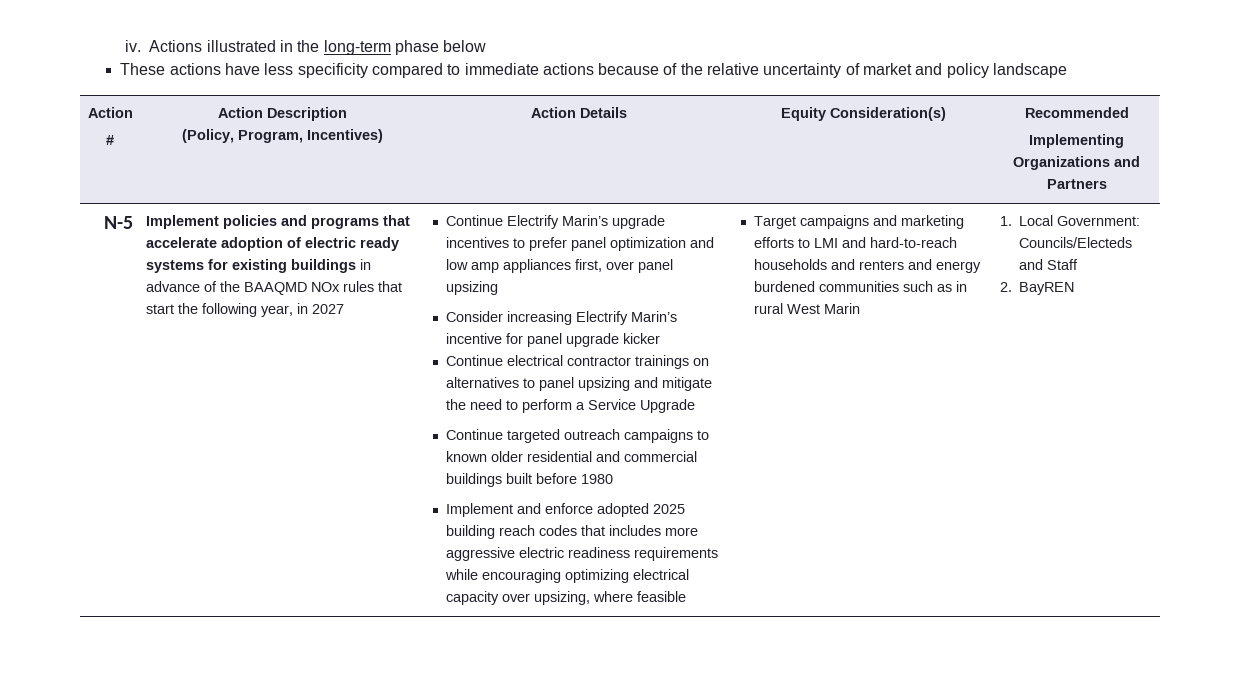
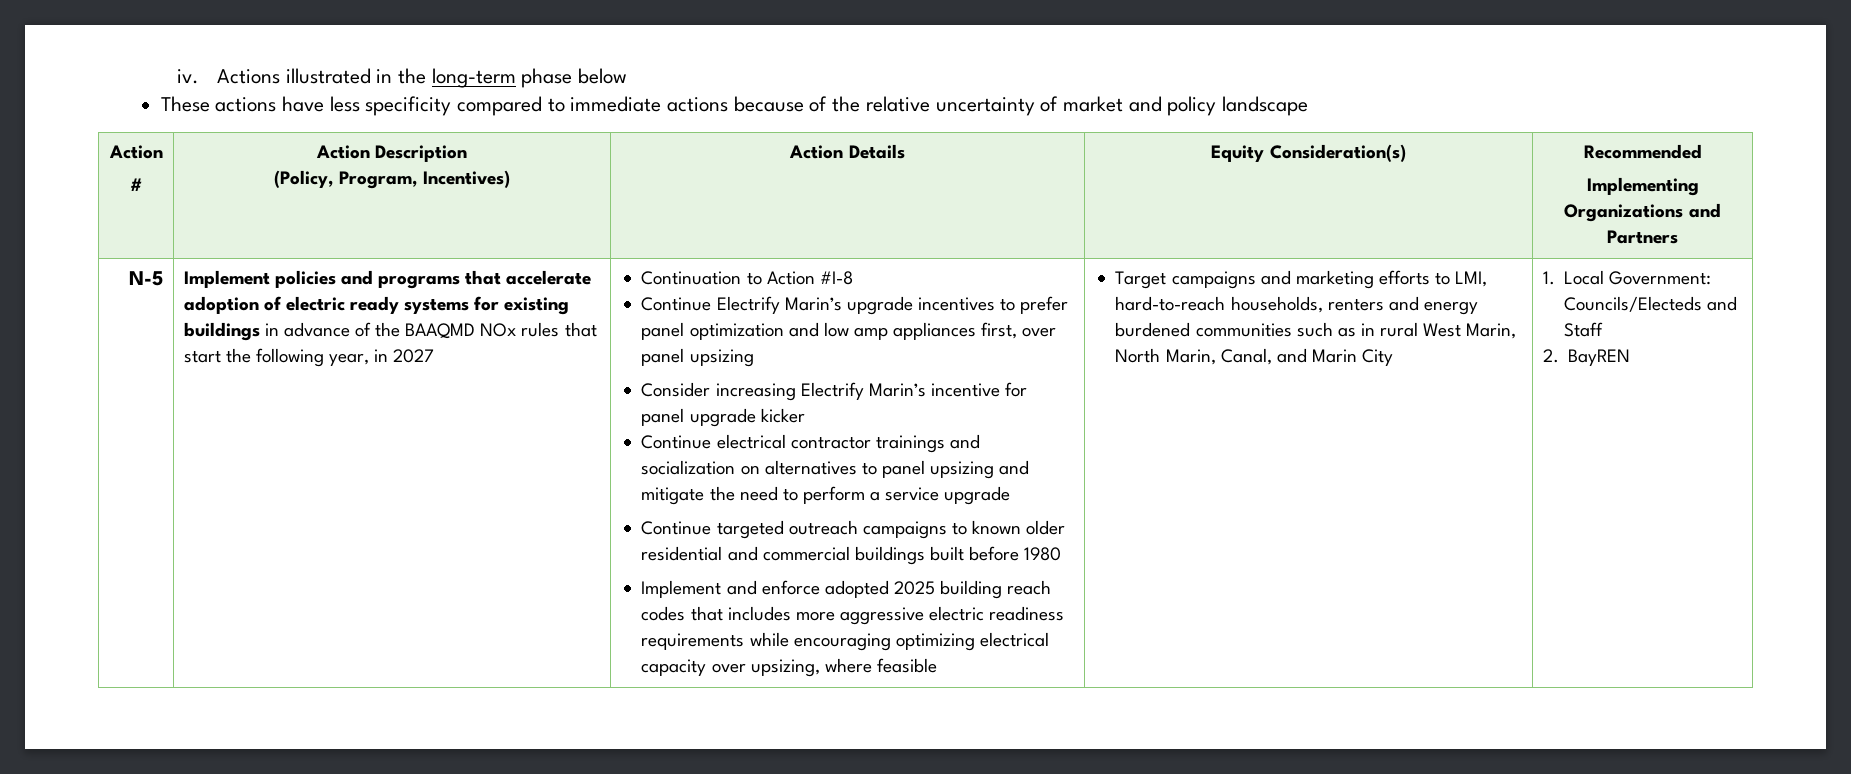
(344, 309) none -> [641,271,853,285] Continuation to Action #I-8 //
(690, 362) none -> [949,434,980,449] [641,460,736,475] and socialization
[588,399,696,413] Service Upgrade -> [885,486,1011,505] service upgrade
[814,237,958,248] [754,259,856,270] LMI and hard-to-reach households and -> [1455,271,1488,287] [1115,296,1323,313] LMI, hard-to-reach households,
(821, 309) none -> [1466,323,1517,339] [1115,348,1307,365] Marin, North Marin, Canal, and
(861, 308) none -> [1362,349,1394,366] City

